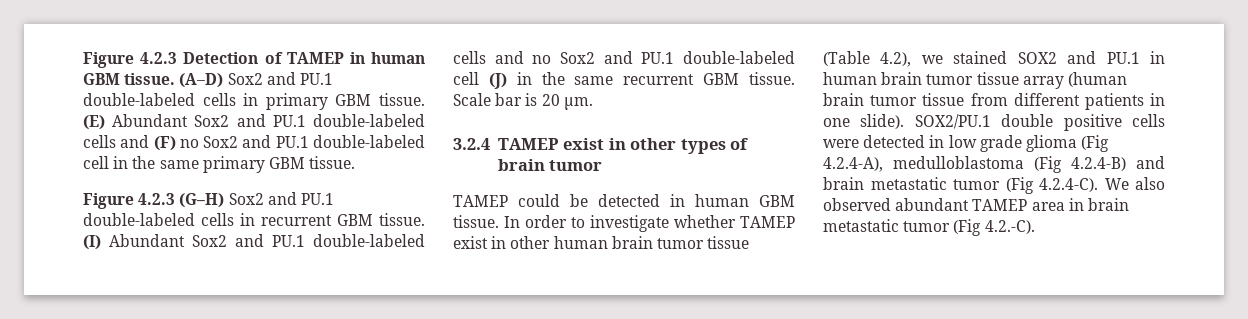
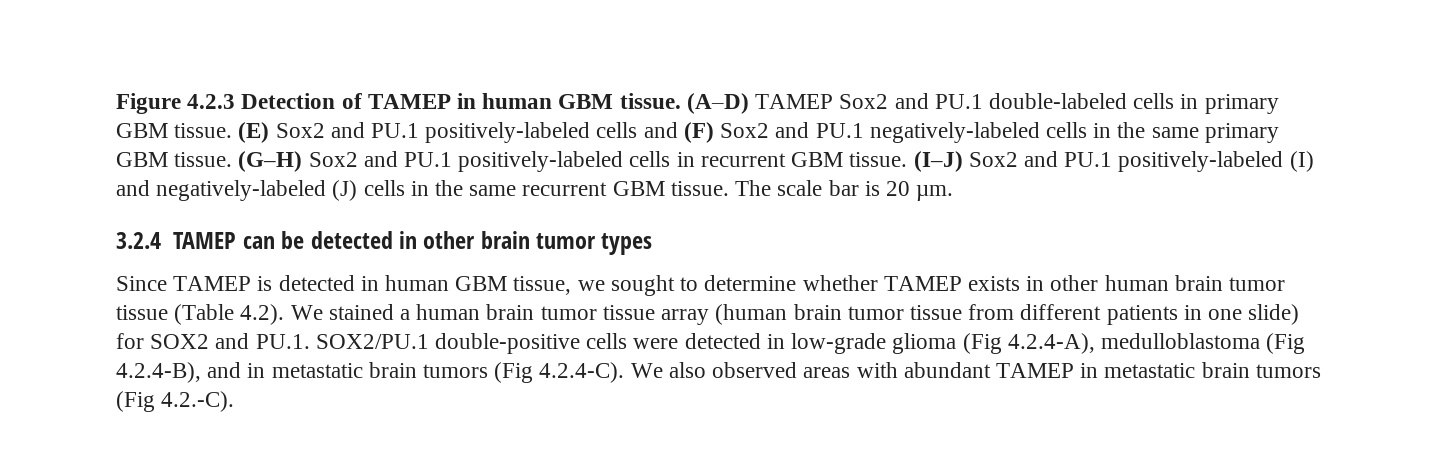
(224, 80) none -> [755,94,834,109] TAMEP
[112,114,425,127] Abundant Sox2 and PU.1 double-labeled -> [275,122,591,143] Sox2 and PU.1 positively-labeled
[179,135,425,148] [83,156,109,169] no Sox2 and PU.1 double-labeled cell -> [720,122,1087,143] Sox2 and PU.1 negatively-labeled cells
[83,193,176,209] // Figure 4.2.3 -> (233, 159) none
[83,213,195,226] double-labeled -> [458,151,624,172] positively-labeled
[83,234,425,250] [453,51,795,64] [453,72,507,89] (I) Abundant Sox2 and PU.1 double-labeled cells and no Sox2 and PU.1 double-labeled cell (J) -> [913,151,1314,172] [116,180,405,201] (I–J) Sox2 and PU.1 positively-labeled (I) and negatively-labeled (J) cells
[453,93,491,106] Scale -> [735,180,823,196] The scale
[563,138,749,154] [497,159,603,171] [453,194,795,207] [453,215,669,232] exist in other types of brain tumor // TAMEP could be detected in human GBM tissue. In order to investigate -> [242,231,653,255] [116,275,797,296] can be detected in other brain tumor types // Since TAMEP is detected in human GBM tissue, we sought to determine
[453,236,488,249] exist -> [967,276,1020,291] exists
[880,51,1165,67] 4.2), we stained SOX2 and PU.1 in -> [240,304,411,325] 4.2). We stained a
[860,114,1122,131] slide). SOX2/PU.1 double positive -> [1248,304,1300,325] [116,333,581,354] slide) for SOX2 and PU.1. SOX2/PU.1 double-positive
[948,135,1022,152] low grade -> [791,333,887,354] low-grade
[1071,156,1165,171] [823,177,1000,190] 4.2.4-B) and brain metastatic tumor -> [116,362,489,383] 4.2.4-B), and in metastatic brain tumors
[895,198,1129,211] [823,219,951,232] abundant TAMEP area in brain metastatic tumor -> [803,362,1321,378] areas with abundant TAMEP in metastatic brain tumors

